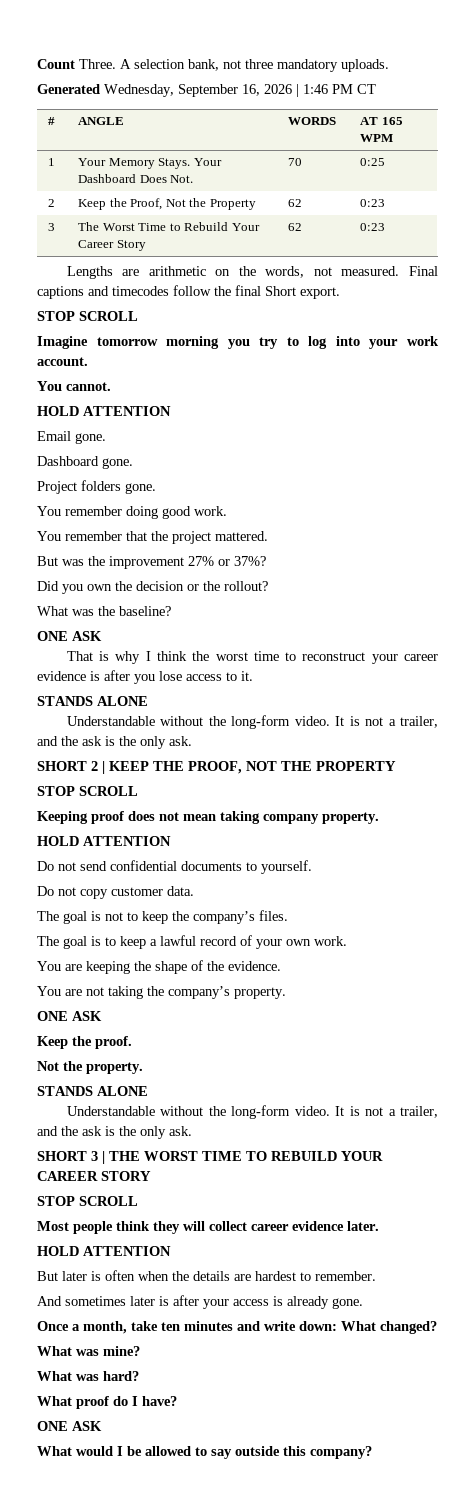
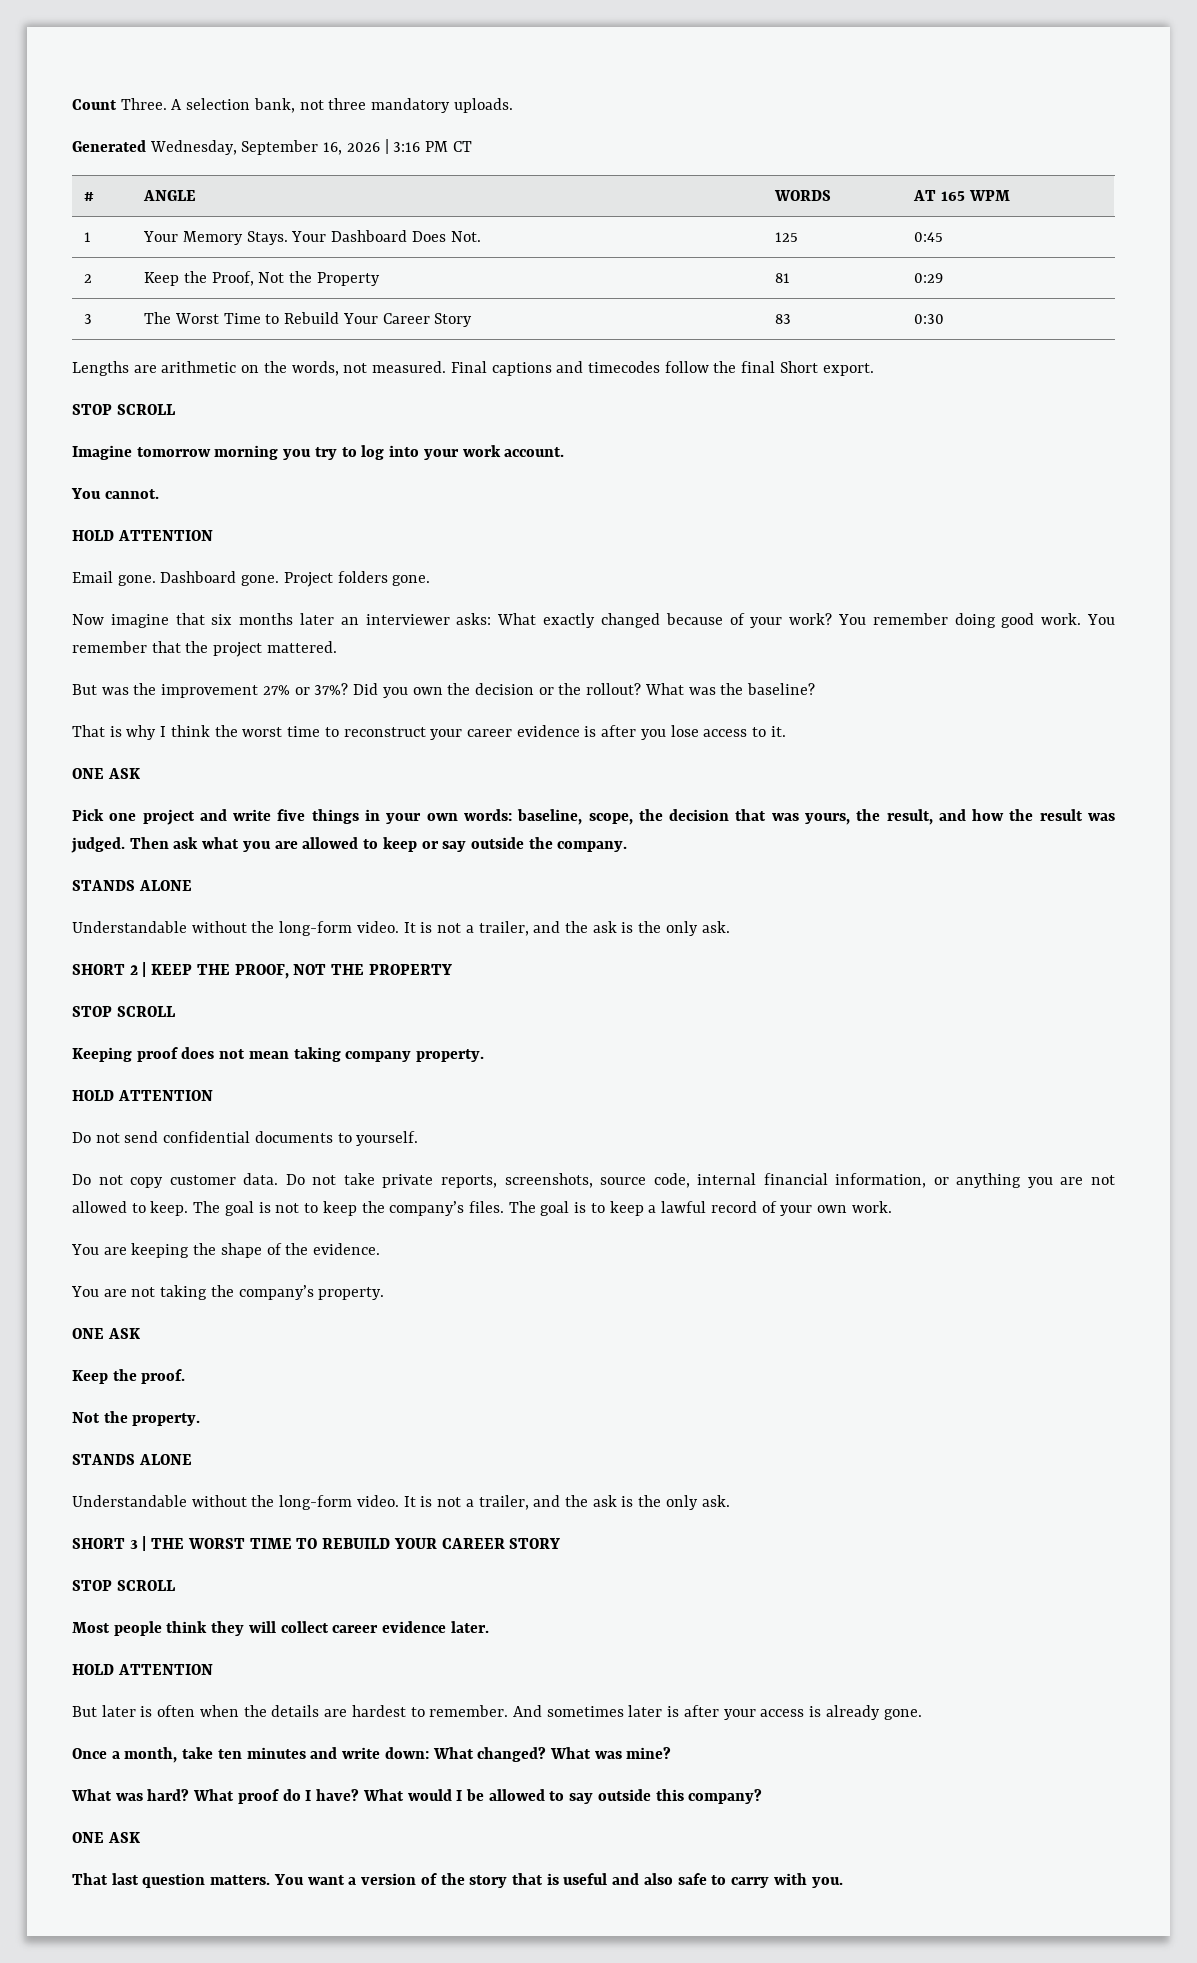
[303,84,328,94] 1:46 -> [393,142,421,152] 3:16
[288,158,303,166] [360,158,386,166] 70 | 0:25 -> [775,232,799,242] [914,232,944,242] 125 | 0:45
[288,199,303,207] [360,199,386,207] 62 | 0:23 -> [775,273,791,283] [914,273,944,283] 81 | 0:29
[288,223,303,231] [360,223,386,231] 62 | 0:23 -> [775,314,792,324] [914,314,945,324] 83 | 0:30
(106, 438) // -> (156, 580) none
(133, 463) // -> (280, 580) none
(156, 488) none -> [72,613,833,628] Now imagine that six months later an interviewer asks: What exactly changed because of your work?
(227, 511) // -> (1082, 619) none
(266, 561) // -> (349, 689) none
(268, 586) // -> (642, 689) none
[37,631,102,641] // ONE ASK -> (816, 689) none
(253, 676) none -> [72,768,140,779] [72,809,1115,825] [71,837,628,853] // ONE ASK // Pick one project and write five things in your own words: baseline, scope, the decision that was yours, the result, and how the result was judged. Then ask what you are allowed to keep or say outside the company.
(194, 891) // -> [285,1173,1115,1188] [72,1201,189,1216] Do not take private reports, screenshots, source code, internal financial information, or anything you are not allowed to keep.
(288, 915) // -> (504, 1207) none
(376, 1276) // -> (509, 1711) none
(437, 1327) // -> (547, 1754) none
(139, 1376) // -> (190, 1795) none
[37,1421,102,1431] // ONE ASK // -> (360, 1795) none
(372, 1452) none -> [72,1832,140,1843] [72,1873,843,1888] // ONE ASK // That last question matters. You want a version of the story that is useful and also safe to carry with you.

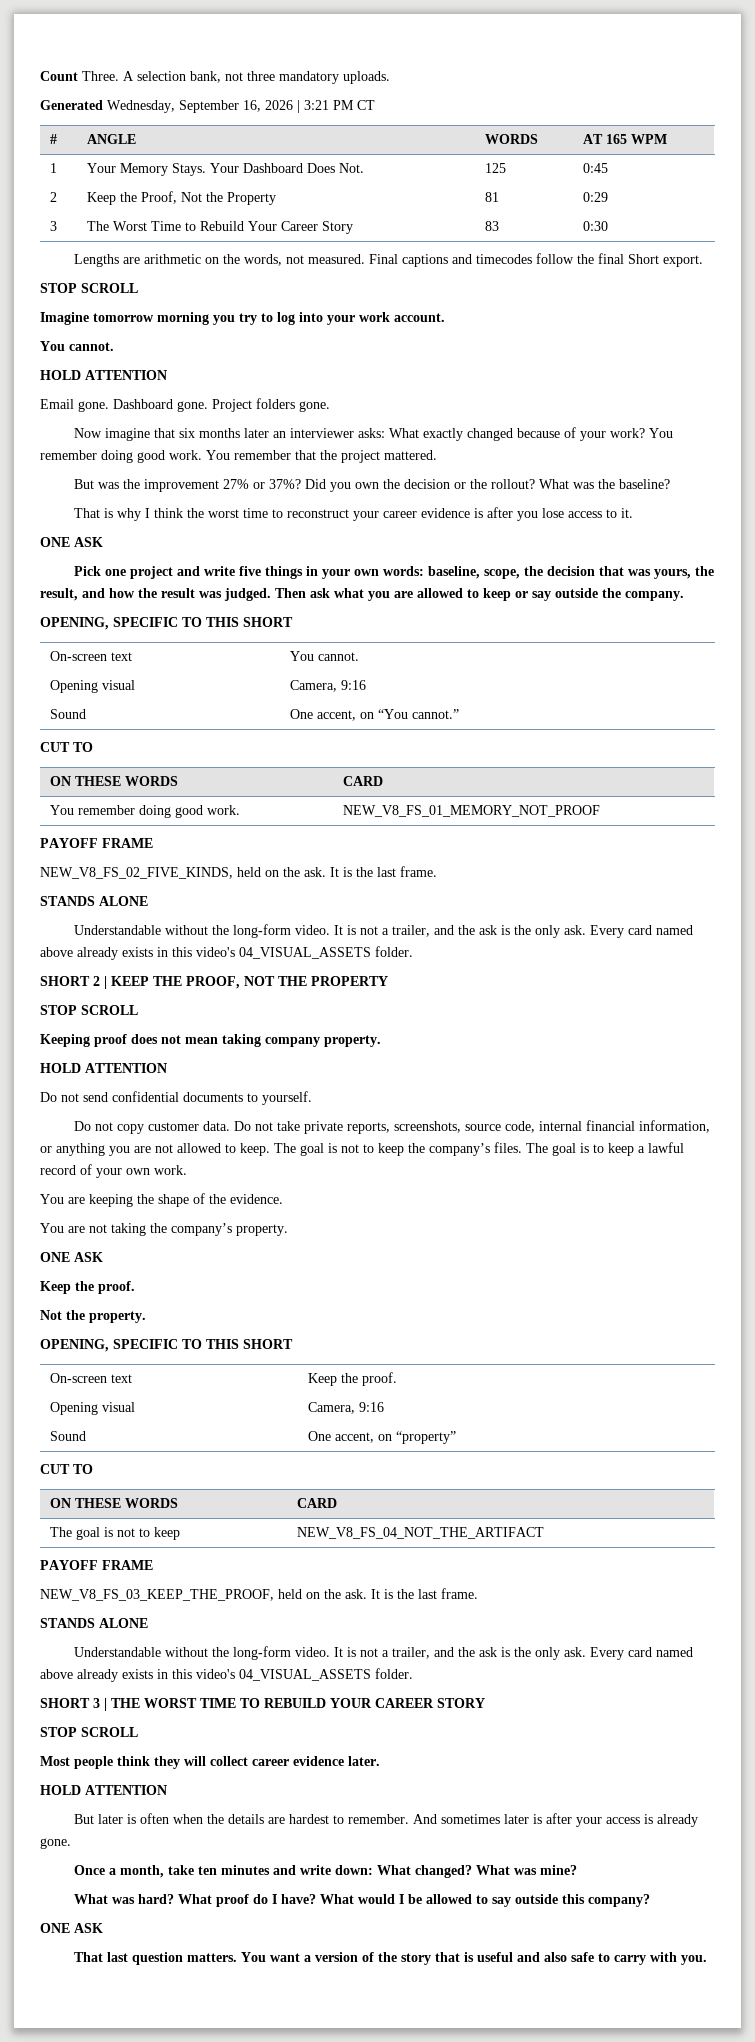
[393,142,421,152] 3:16 -> [304,100,329,110] 3:21
(628, 846) none -> [40,617,293,630] [50,651,133,661] [290,651,360,661] [50,680,136,693] [290,680,367,692] [50,709,87,719] [290,709,460,721] [40,742,93,752] [50,776,179,786] [343,776,384,786] [50,805,241,818] [343,805,601,817] [40,838,153,848] [40,866,437,879] // OPENING, SPECIFIC TO THIS SHORT // On-screen text | You cannot. // Opening visual | Camera, 9:16 // Sound | One accent, on “You cannot.” // CUT TO // ON THESE WORDS | CARD // You remember doing good work. | NEW_V8_FS_01_MEMORY_NOT_PROOF // PAYOFF FRAME // NEW_V8_FS_02_FIVE_KINDS, held on the ask. It is the last frame.
(730, 927) none -> [589,925,693,938] [40,946,413,960] Every card named above already exists in this video's 04_VISUAL_ASSETS folder.
(201, 1419) none -> [40,1339,293,1352] [50,1373,133,1383] [308,1372,398,1386] [50,1402,136,1415] [308,1402,385,1414] [50,1431,87,1441] [308,1431,457,1444] [40,1464,93,1474] [50,1498,179,1508] [297,1498,338,1508] [50,1527,181,1540] [297,1527,545,1539] [40,1560,153,1570] [40,1588,478,1601] // OPENING, SPECIFIC TO THIS SHORT // On-screen text | Keep the proof. // Opening visual | Camera, 9:16 // Sound | One accent, on “property” // CUT TO // ON THESE WORDS | CARD // The goal is not to keep | NEW_V8_FS_04_NOT_THE_ARTIFACT // PAYOFF FRAME // NEW_V8_FS_03_KEEP_THE_PROOF, held on the ask. It is the last frame.
(730, 1501) none -> [589,1647,693,1660] [40,1668,413,1682] Every card named above already exists in this video's 04_VISUAL_ASSETS folder.

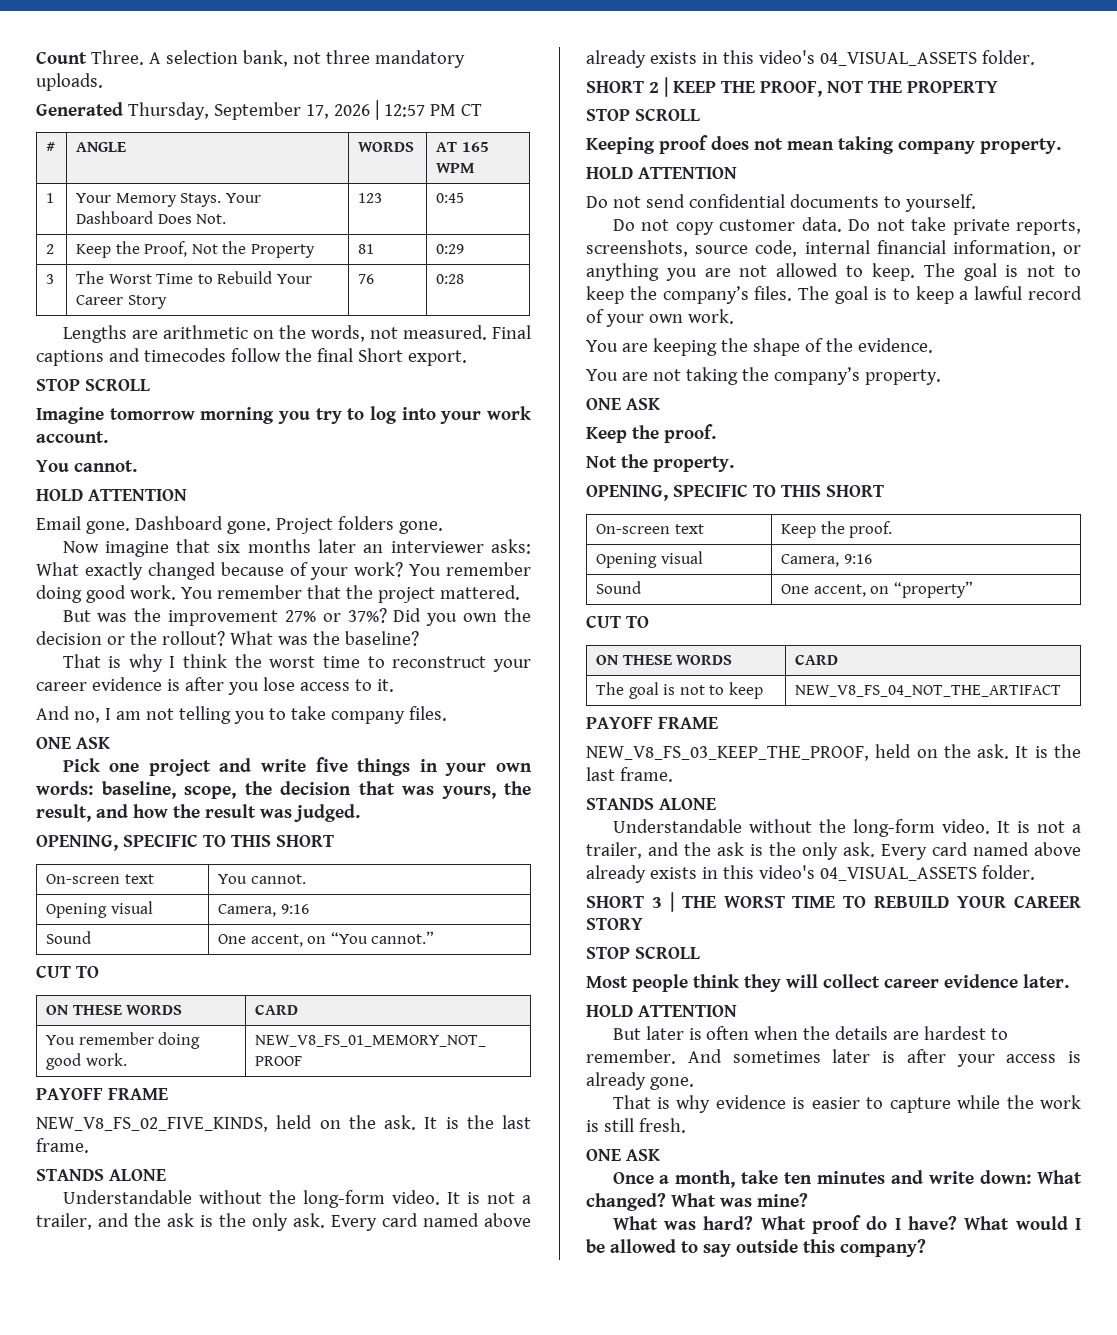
[107,100,261,113] Wednesday, September 16, -> [127,102,329,120] Thursday, September 17,
[304,100,329,110] 3:21 -> [383,104,425,117] 12:57
[485,163,507,173] 125 -> [358,193,383,203] 123
[485,221,500,231] [583,221,609,231] 83 | 0:30 -> [358,274,375,284] [436,274,465,284] 76 | 0:28
(633, 513) none -> [36,706,447,724] // And no, I am not telling you to take company files.
[275,588,684,601] Then ask what you are allowed to keep or say outside the company. -> (360, 813) none
(71, 1843) none -> [612,1095,1081,1113] [586,1118,686,1133] [586,1149,660,1161] // That is why evidence is easier to capture while the work is still fresh. // ONE ASK
[40,1923,103,1933] [73,1952,707,1965] // ONE ASK // That last question matters. You want a version of the story that is useful and also safe to carry with you. -> (926, 1248) none

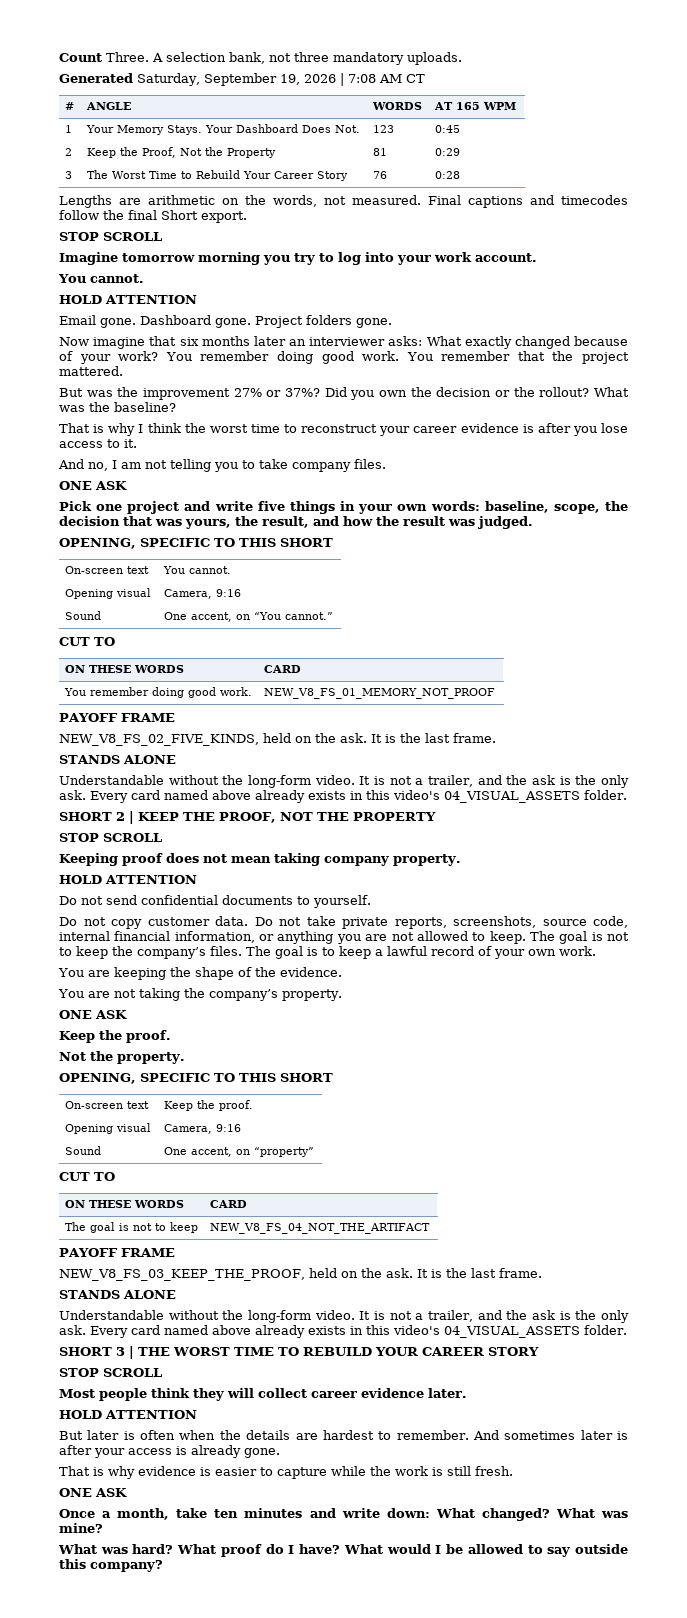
[127,100,456,120] Thursday, September 17, 2026 | 12:57 PM -> [137,73,402,86] Saturday, September 19, 2026 | 7:08 AM

